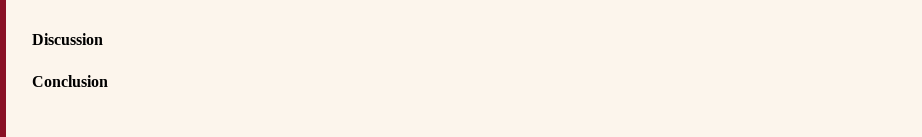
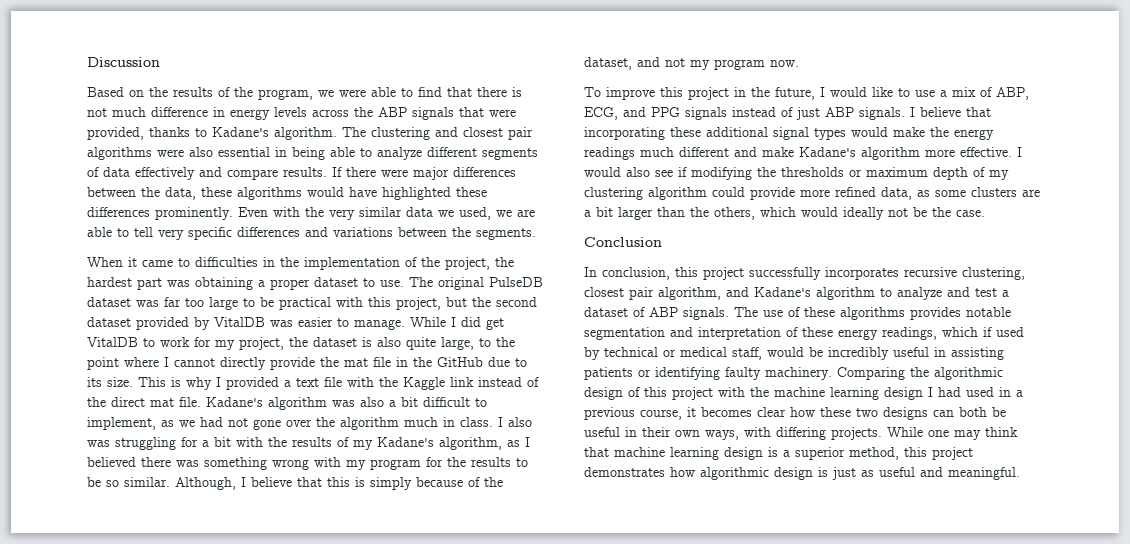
[32,75,108,87] Conclusion -> [87,87,522,100] [87,107,516,120] [87,127,533,140] [87,147,538,160] [87,167,516,180] [87,187,487,200] [87,207,535,220] [87,227,536,240] [87,257,514,270] [87,277,543,290] [87,297,537,310] [87,317,504,330] [87,337,515,350] [87,357,527,370] [87,377,539,390] [87,397,487,410] [87,417,532,430] [87,437,530,450] [87,457,528,470] [87,477,503,490] [584,57,799,70] [584,87,1029,100] [584,107,991,120] [584,127,994,140] [584,147,1022,160] [584,167,1009,180] [584,187,1040,200] [584,207,985,220] [584,237,662,247] [584,267,1025,280] [584,287,1009,300] [584,307,1011,320] [584,327,1024,340] [584,347,1004,360] [584,367,1003,380] [584,387,1023,400] [584,407,1006,420] [584,427,1018,440] [584,447,973,460] [584,467,1020,480] Based on the results of the program, we were able to find that there is not much difference in energy levels across the ABP signals that were provided, thanks to Kadane's algorithm. The clustering and closest pair algorithms were also essential in being able to analyze different segments of data effectively and compare results. If there were major differences between the data, these algorithms would have highlighted these differences prominently. Even with the very similar data we used, we are able to tell very specific differences and variations between the segments. // When it came to difficulties in the implementation of the project, the hardest part was obtaining a proper dataset to use. The original PulseDB dataset was far too large to be practical with this project, but the second dataset provided by VitalDB was easier to manage. While I did get VitalDB to work for my project, the dataset is also quite large, to the point where I cannot directly provide the mat file in the GitHub due to its size. This is why I provided a text file with the Kaggle link instead of the direct mat file. Kadane's algorithm was also a bit difficult to implement, as we had not gone over the algorithm much in class. I also was struggling for a bit with the results of my Kadane's algorithm, as I believed there was something wrong with my program for the results to be so similar. Although, I believe that this is simply because of the dataset, and not my program now. // To improve this project in the future, I would like to use a mix of ABP, ECG, and PPG signals instead of just ABP signals. I believe that incorporating these additional signal types would make the energy readings much different and make Kadane's algorithm more effective. I would also see if modifying the thresholds or maximum depth of my clustering algorithm could provide more refined data, as some clusters are a bit larger than the others, which would ideally not be the case. // Conclusion // In conclusion, this project successfully incorporates recursive clustering, closest pair algorithm, and Kadane's algorithm to analyze and test a dataset of ABP signals. The use of these algorithms provides notable segmentation and interpretation of these energy readings, which if used by technical or medical staff, would be incredibly useful in assisting patients or identifying faulty machinery. Comparing the algorithmic design of this project with the machine learning design I had used in a previous course, it becomes clear how these two designs can both be useful in their own ways, with differing projects. While one may think that machine learning design is a superior method, this project demonstrates how algorithmic design is just as useful and meaningful.

